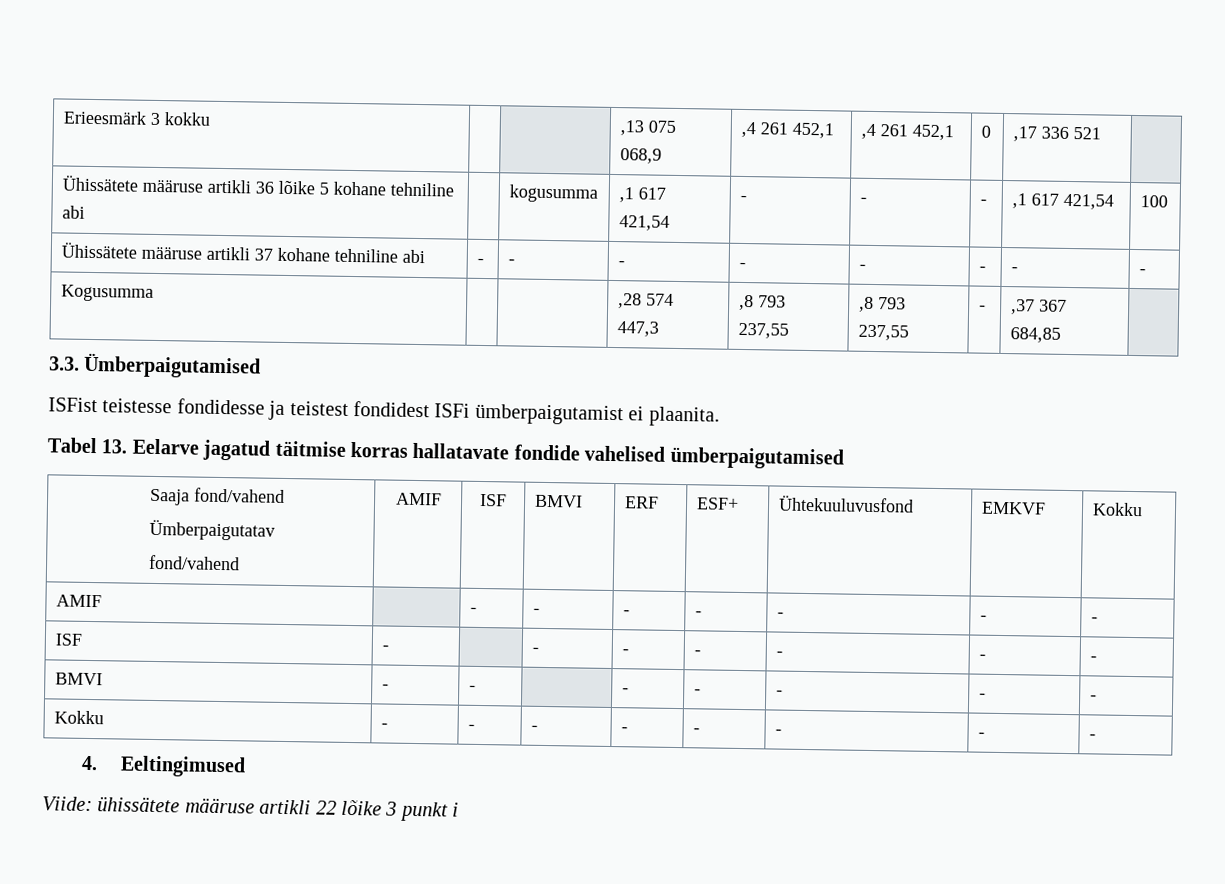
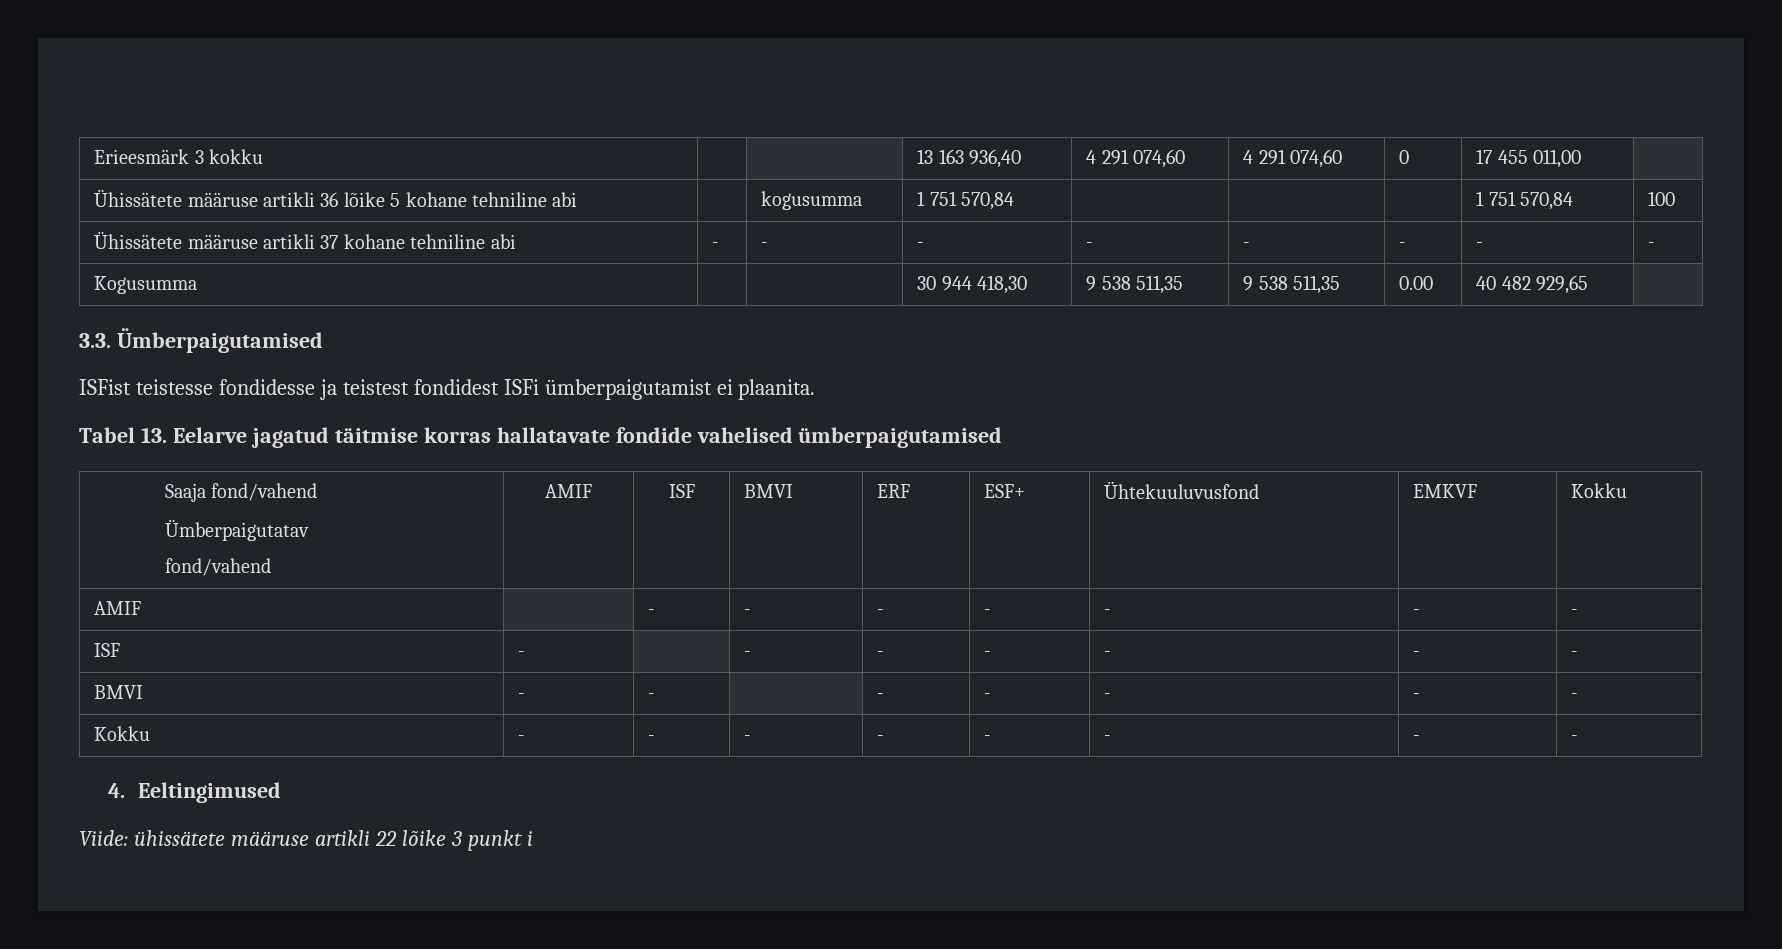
[619,120,676,136] [619,148,662,164] [740,121,834,139] [860,123,954,141] [980,125,991,138] [1012,126,1101,142] ,13 075 068,9 | ,4 261 452,1 | ,4 261 452,1 | 0 | ,17 336 521 -> [917,149,1022,168] [1086,149,1186,168] [1243,149,1343,168] [1399,150,1410,164] [1476,149,1582,168] 13 163 936,40 | 4 291 074,60 | 4 291 074,60 | 0 | 17 455 011,00
[618,187,666,203] [618,215,670,231] [739,195,747,202] [859,197,867,203] [979,199,987,205] [1011,193,1114,210] ,1 617 421,54 | - | - | - | ,1 617 421,54 -> [917,191,1015,210] [1476,191,1574,210] 1 751 570,84 | | | | 1 751 570,84
[617,293,674,309] [616,321,659,337] [738,294,786,311] [737,322,789,339] [858,296,906,312] [857,324,909,341] [978,305,986,311] [1010,299,1067,315] [1009,327,1061,343] ,28 574 447,3 | ,8 793 237,55 | ,8 793 237,55 | - | ,37 367 684,85 -> [917,275,1028,294] [1086,275,1184,294] [1243,275,1341,294] [1399,276,1434,290] [1476,275,1589,294] 30 944 418,30 | 9 538 511,35 | 9 538 511,35 | 0.00 | 40 482 929,65

